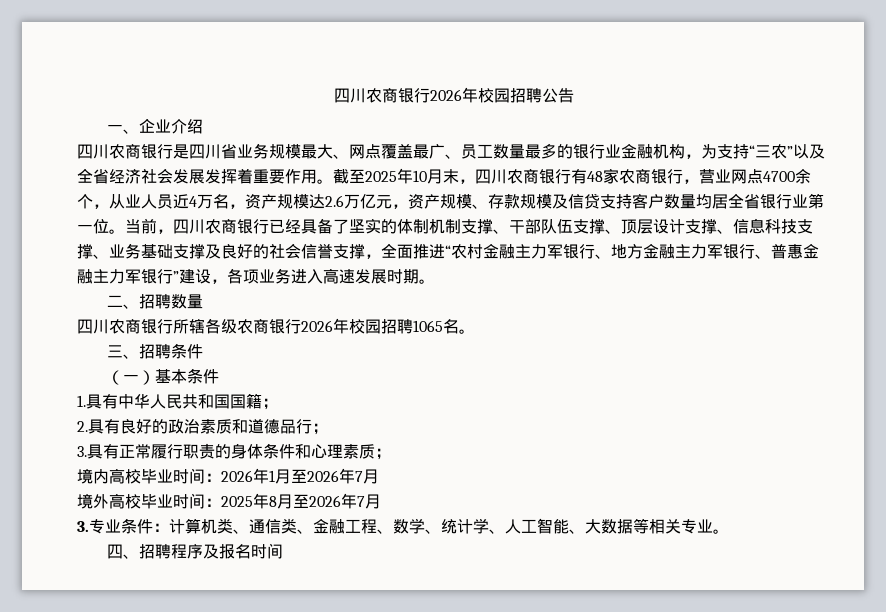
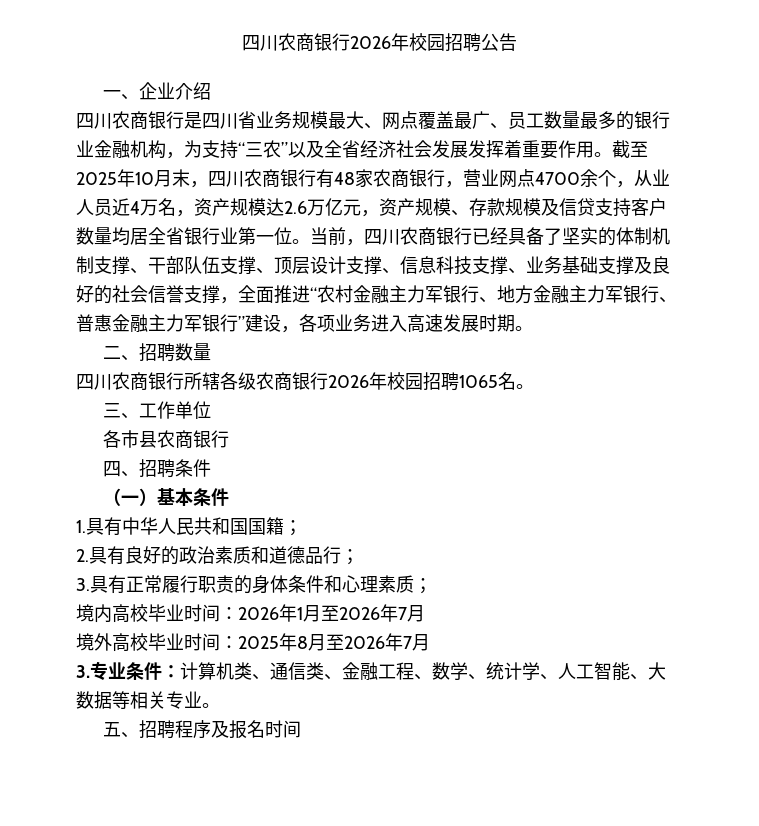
(140, 356) none -> [138,401,211,419] [102,430,229,448] [102,461,139,477] 工作单位 // 各市县农商银行 // 四、
[107,544,124,559] 四 -> [102,722,121,737] 五

